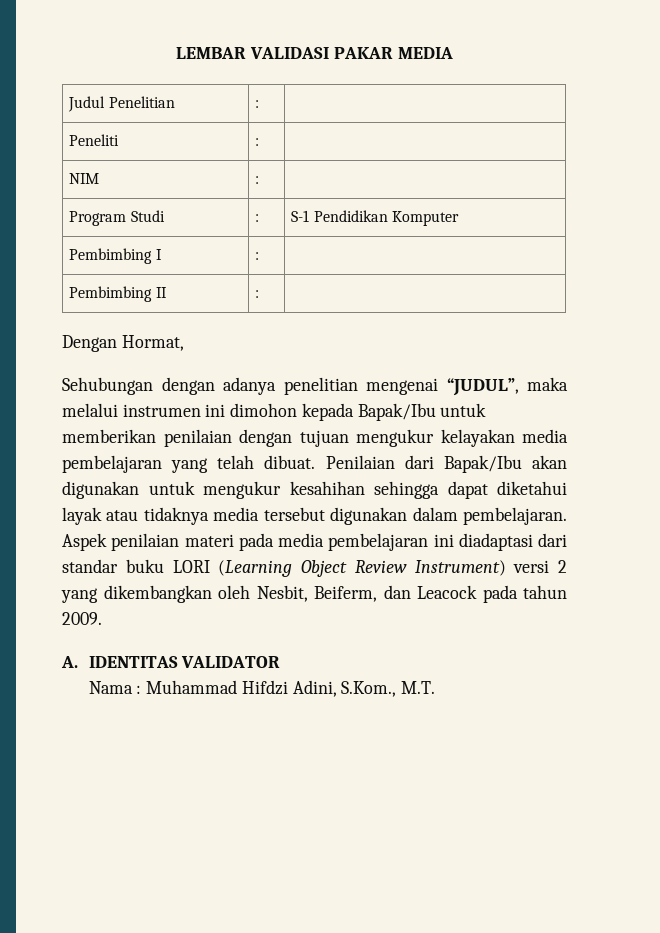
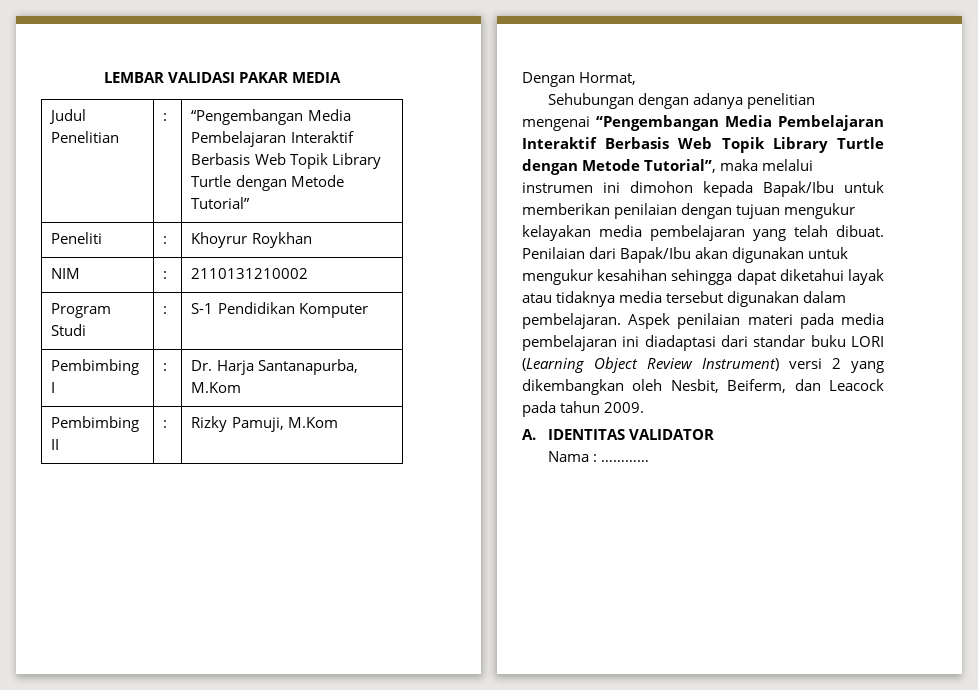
(260, 104) none -> [191,109,351,125] [191,131,354,147] [191,153,381,169] [191,175,344,191] [191,197,251,209] “Pengembangan Media Pembelajaran Interaktif Berbasis Web Topik Library Turtle dengan Metode Tutorial”
(260, 142) none -> [191,232,312,248] Khoyrur Roykhan
(260, 180) none -> [191,268,309,279] 2110131210002
(260, 256) none -> [191,359,358,375] [191,382,242,393] Dr. Harja Santanapurba, M.Kom
(260, 294) none -> [191,416,338,432] Rizky Pamuji, M.Kom
[446,378,519,396] “JUDUL”, -> [596,115,884,131] [522,137,884,153] [522,159,717,175] “Pengembangan Media Pembelajaran Interaktif Berbasis Web Topik Library Turtle dengan Metode Tutorial”,
[146,680,436,697] Muhammad Hifdzi Adini, S.Kom., M.T. -> [600,460,649,462] …………

